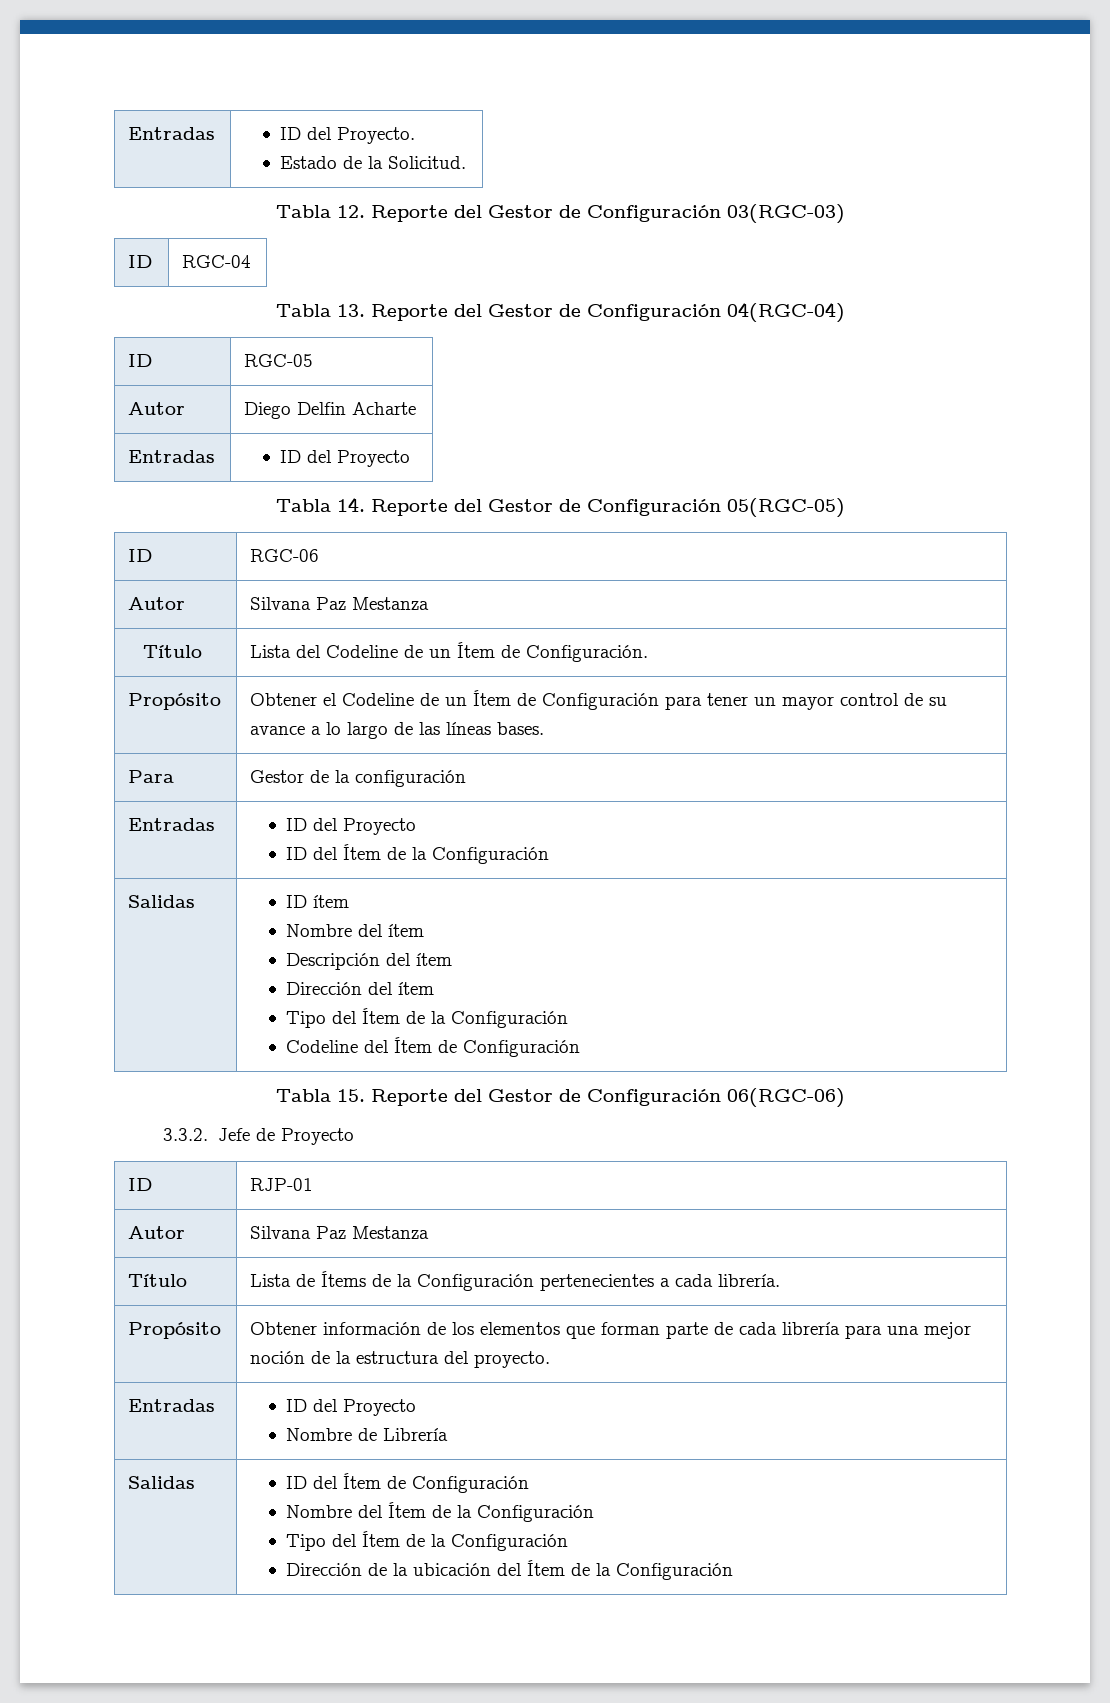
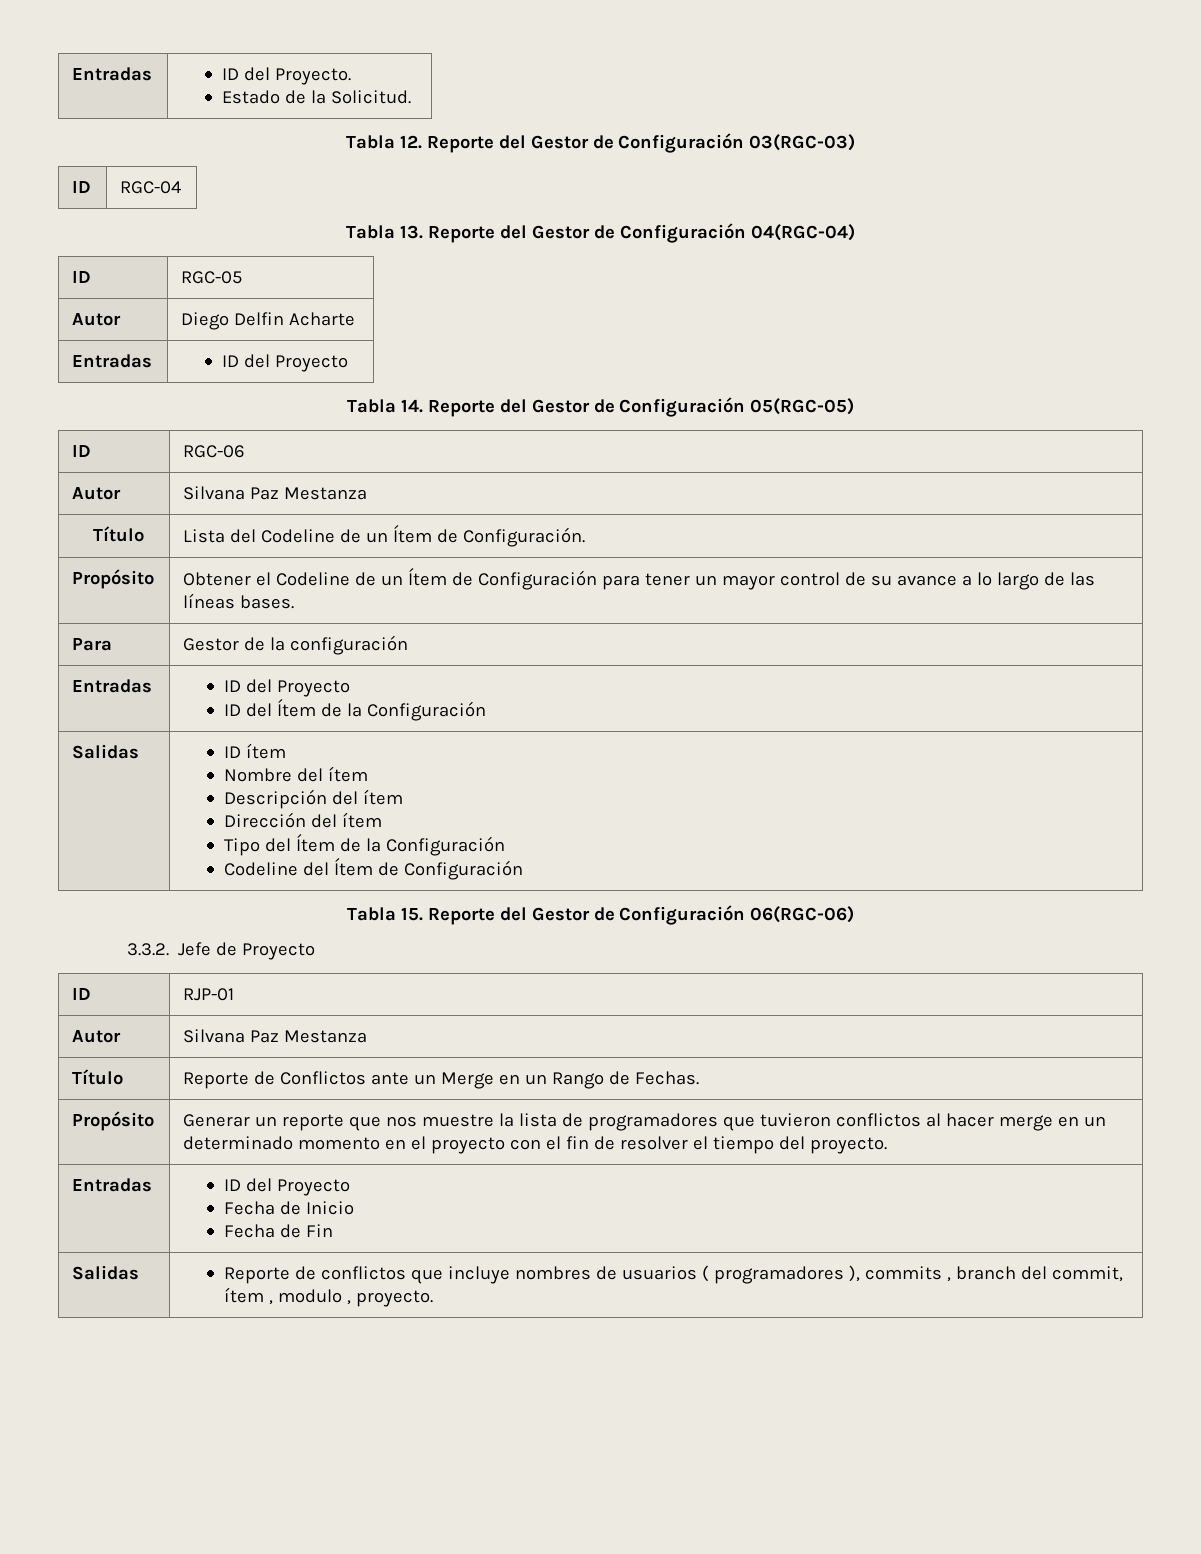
[250,1271,781,1291] [128,1322,222,1339] [250,1322,972,1339] [250,1351,440,1364] Lista de Ítems de la Configuración pertenecientes a cada librería. // Propósito | Obtener información de los elementos que forman parte de cada librería para una mejor noción de la estructura -> [183,1071,700,1089] [72,1111,155,1131] [183,1113,1107,1131] [183,1136,775,1154] Reporte de Conflictos ante un Merge en un Rango de Fechas. // Propósito | Generar un reporte que nos muestre la lista de programadores que tuvieron conflictos al hacer merge en un determinado momento en el proyecto con el fin de resolver el tiempo
[285,1428,448,1441] [128,1476,196,1489] [285,1473,529,1493] [285,1502,594,1522] [285,1531,568,1551] [285,1560,733,1580] Nombre de Librería // Salidas | ID del Ítem de Configuración // Nombre del Ítem de la Configuración // Tipo del Ítem de la Configuración // Dirección de la ubicación del Ítem de la Configuración -> [224,1201,355,1215] [224,1224,334,1238] [72,1265,140,1280] [224,1265,1124,1284] [224,1287,434,1307] Fecha de Inicio // Fecha de Fin // Salidas | Reporte de conflictos que incluye nombres de usuarios ( programadores ), commits , branch del commit, ítem , modulo , proyecto.

